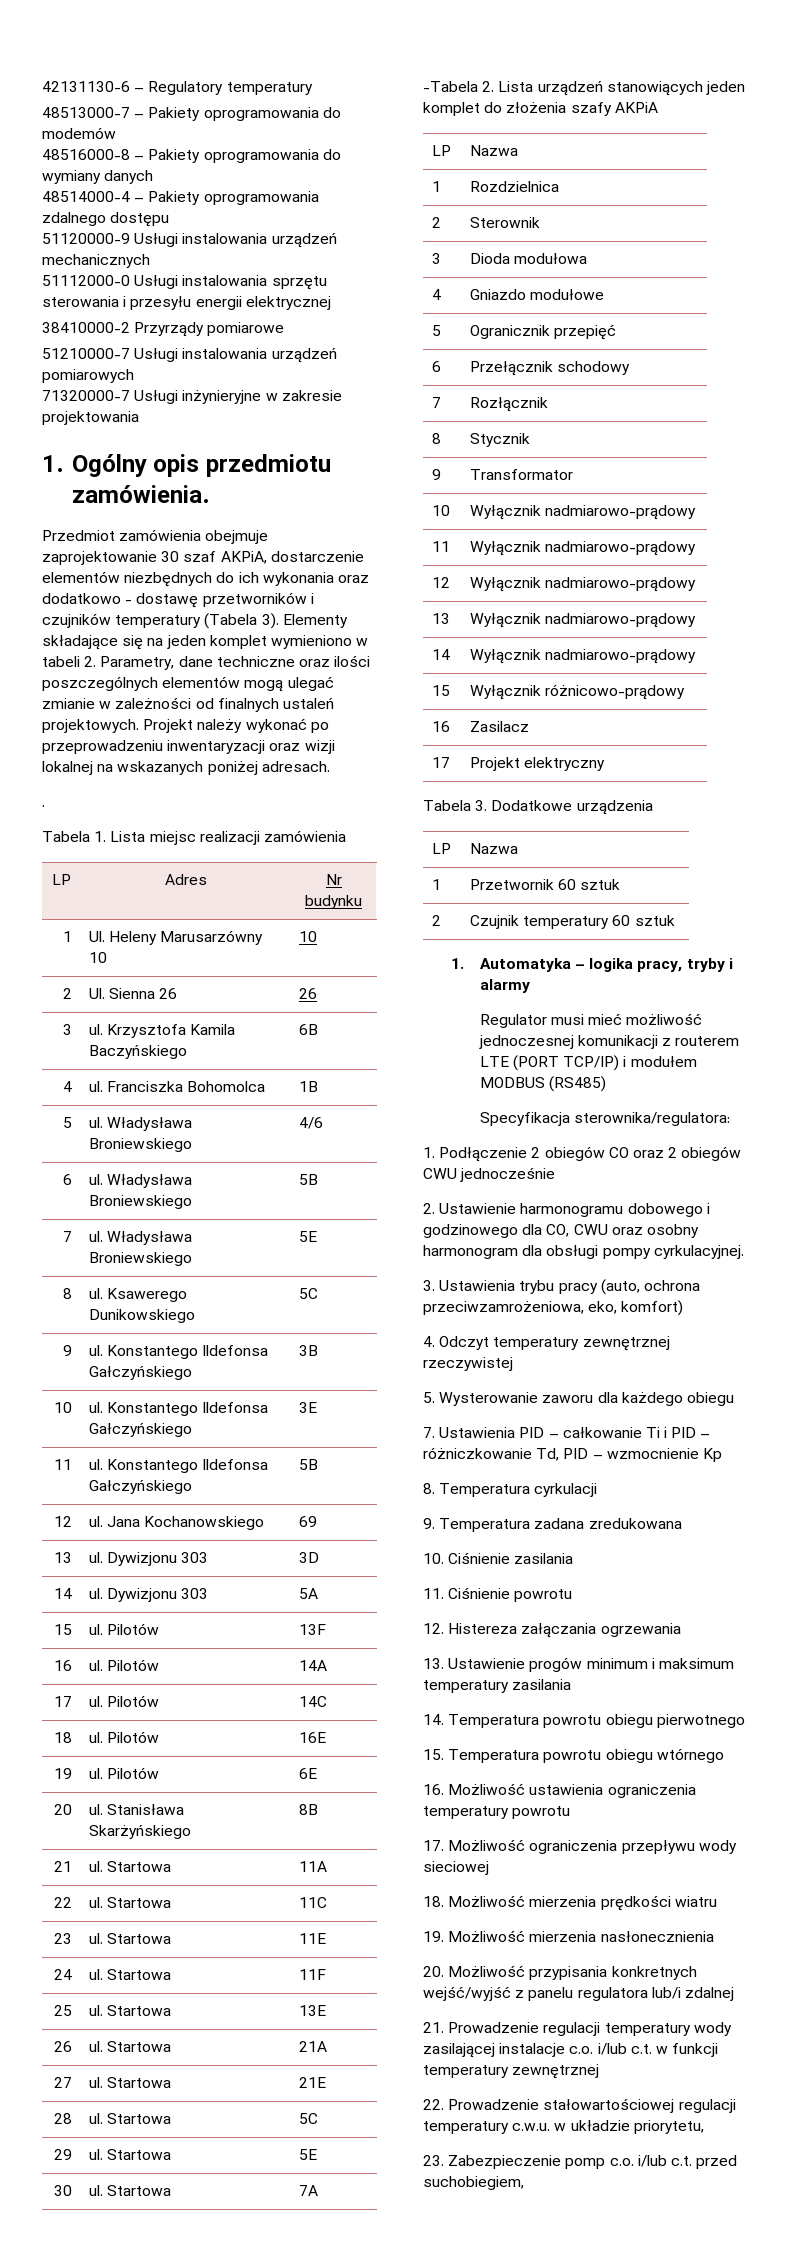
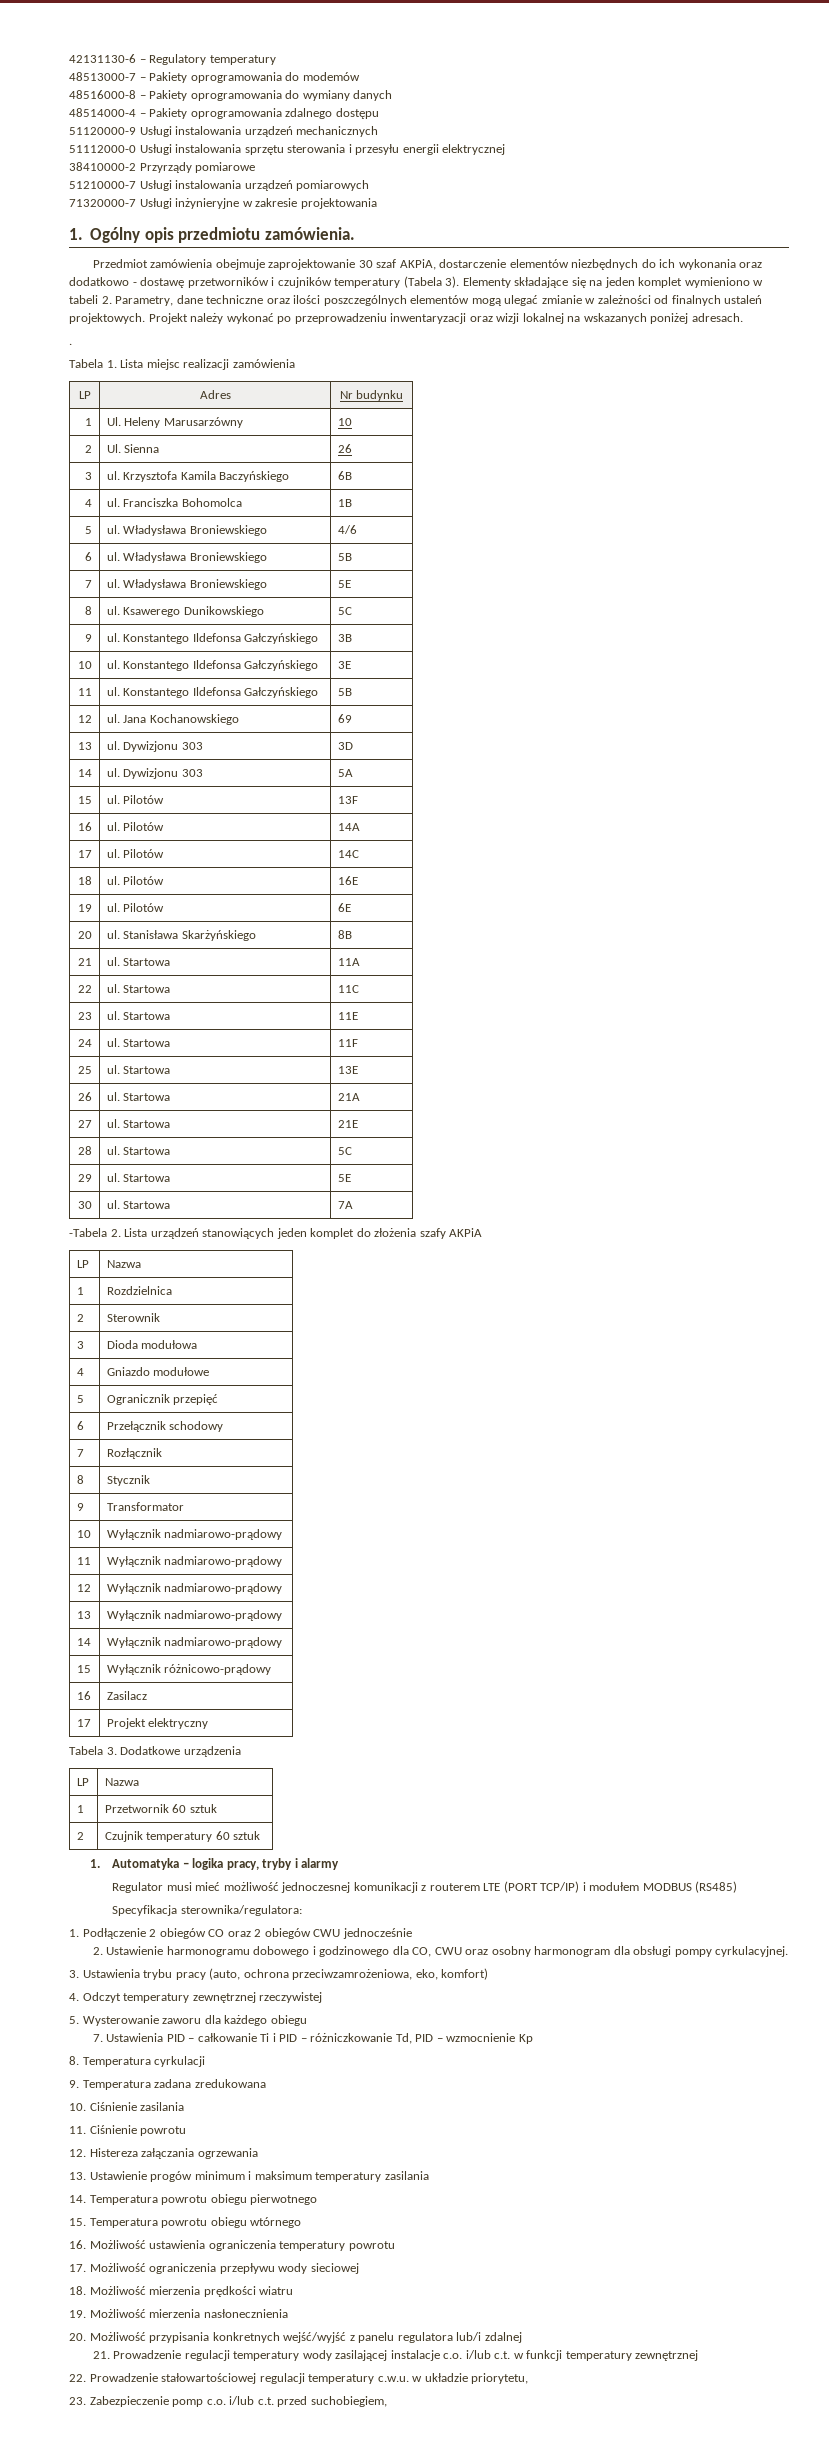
[89,952,108,963] 10 -> (243, 422) none
[159,988,178,999] 26 -> (160, 448) none

